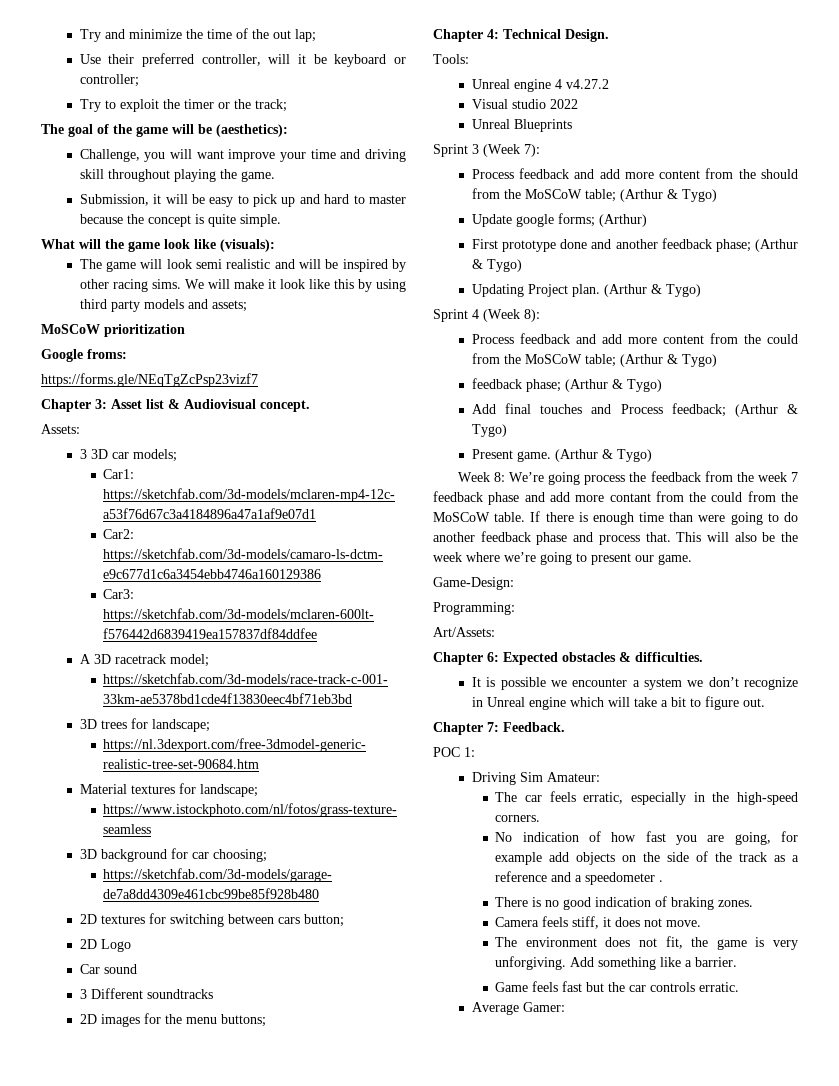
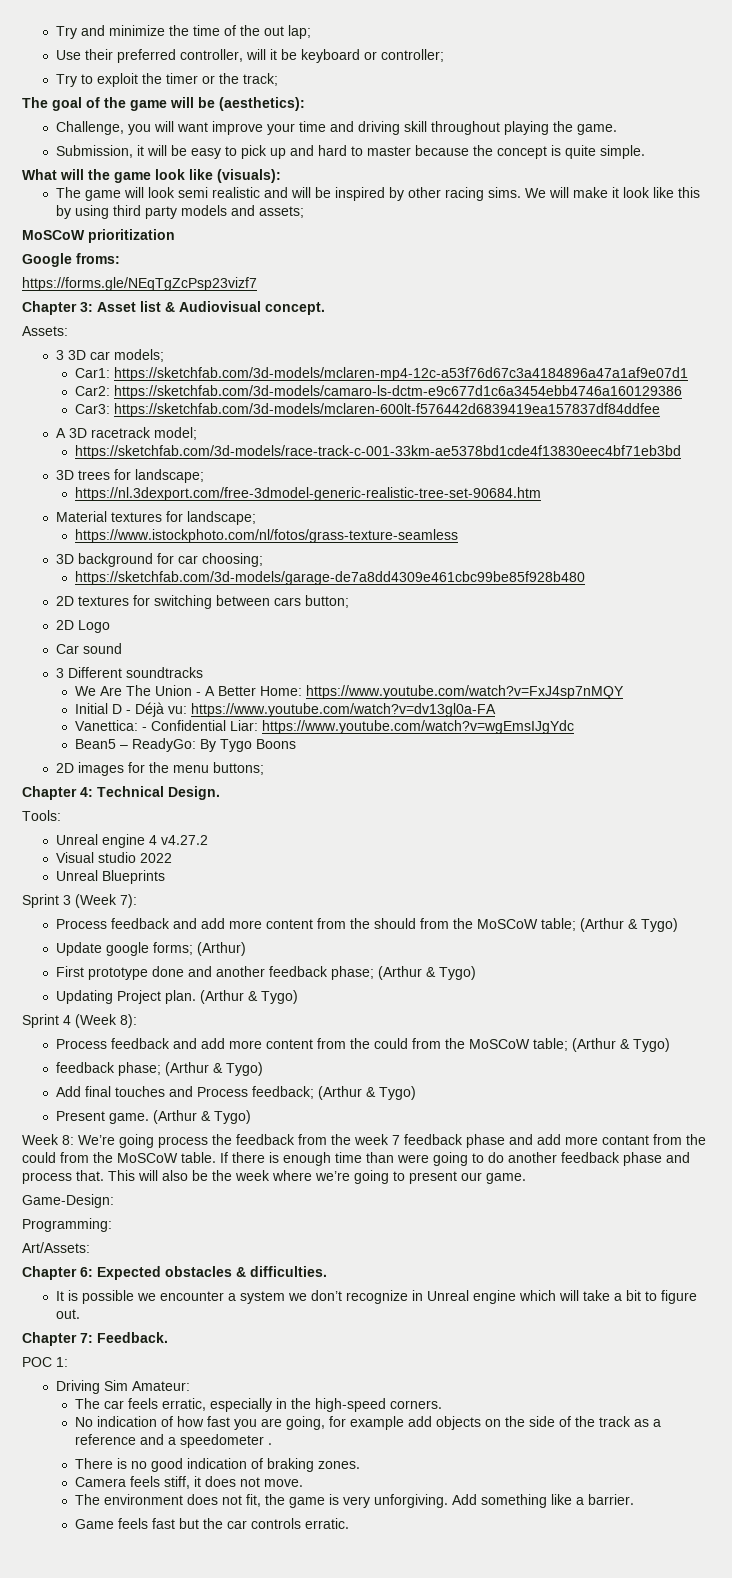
(213, 994) none -> [74,685,624,699] [74,702,496,717] [74,720,574,734] [74,738,296,752] // We Are The Union - A Better Home: https://www.youtube.com/watch?v=FxJ4sp7nMQY // Initial D - Déjà vu: https://www.youtube.com/watch?v=dv13gl0a-FA // Vanettica: - Confidential Liar: https://www.youtube.com/watch?v=wgEmsIJgYdc // Bean5 – ReadyGo: By Tygo Boons
[471,1002,565,1015] // Average Gamer: -> (349, 1523) none

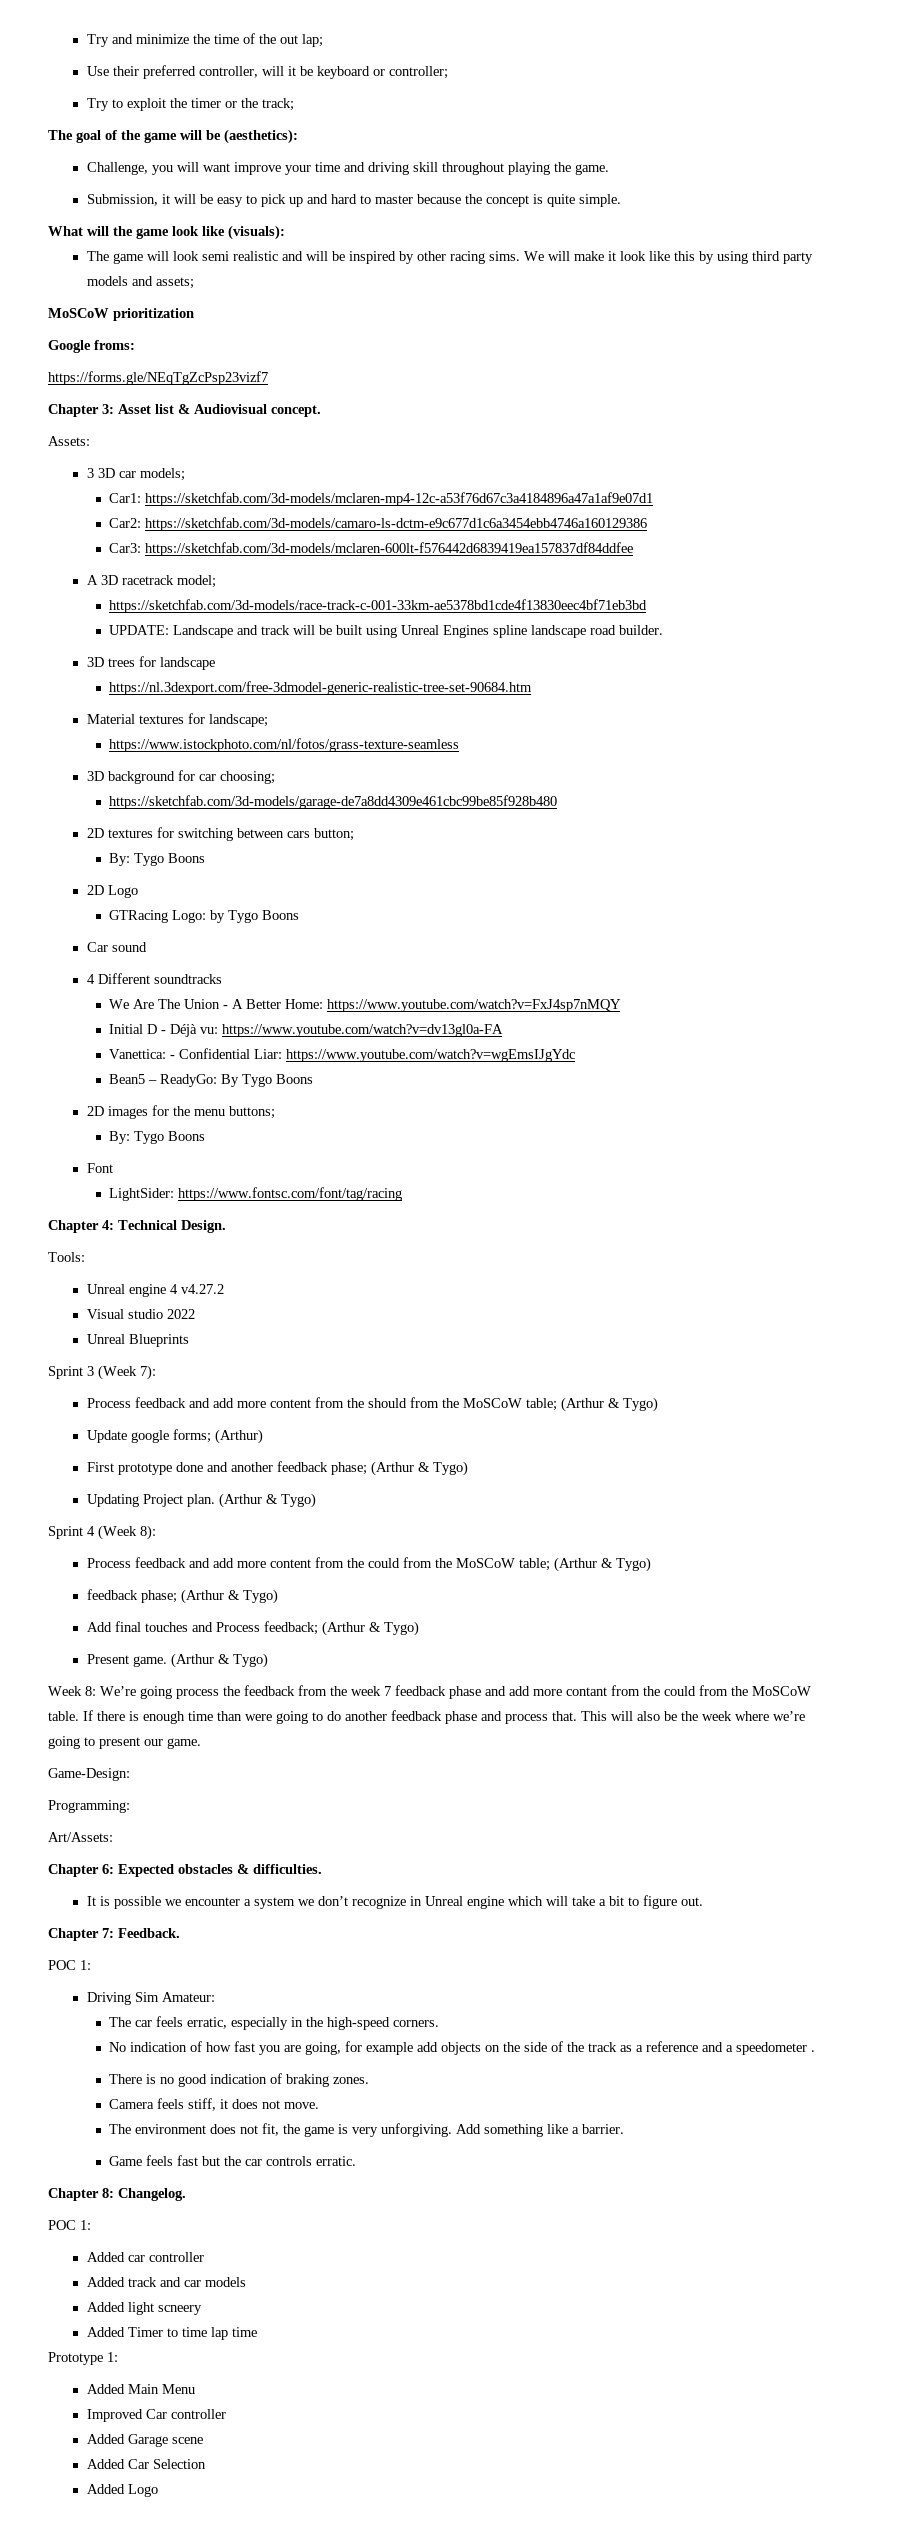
(681, 452) none -> [109,625,664,638] // UPDATE: Landscape and track will be built using Unreal Engines spline landscape road builder.
[135,469,205,483] landscape; -> [159,657,215,670] landscape
(350, 601) none -> [109,853,206,866] // By: Tygo Boons
(111, 626) none -> [109,910,300,923] // GTRacing Logo: by Tygo Boons
[56,668,65,678] 3 -> [86,974,95,984] 4
(265, 768) none -> [109,1131,206,1144] [86,1163,113,1173] [109,1187,403,1201] // By: Tygo Boons // Font // LightSider: https://www.fontsc.com/font/tag/racing
(349, 1523) none -> [48,2188,186,2201] [48,2220,91,2230] [86,2252,204,2262] [86,2277,246,2287] [86,2302,202,2315] [86,2327,257,2340] [48,2352,118,2365] [86,2384,195,2394] [86,2409,226,2422] [86,2434,203,2447] [86,2459,206,2469] [86,2484,158,2497] // Chapter 8: Changelog. // POC 1: // Added car controller // Added track and car models // Added light scneery // Added Timer to time lap time // Prototype 1: // Added Main Menu // Improved Car controller // Added Garage scene // Added Car Selection // Added Logo

